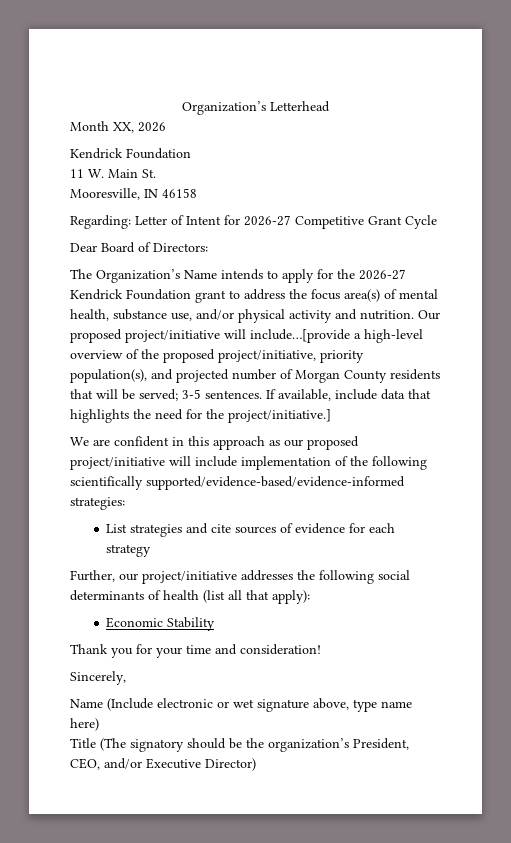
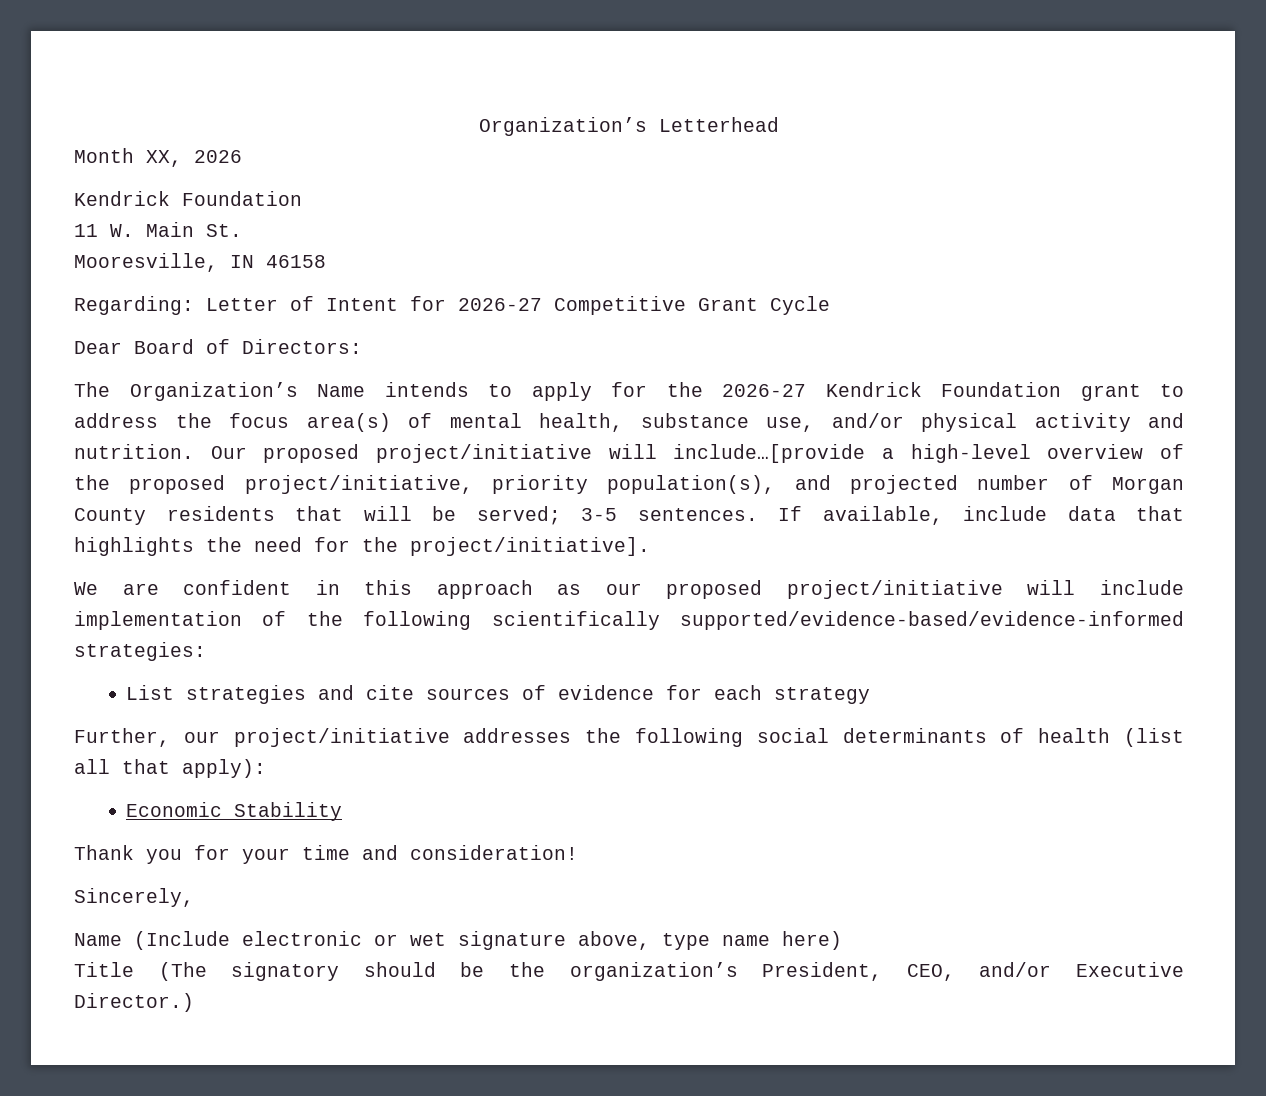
[228,409,331,423] project/initiative.] -> [410,537,650,556] project/initiative].
[205,758,256,771] Director) -> [74,993,194,1012] Director.)

